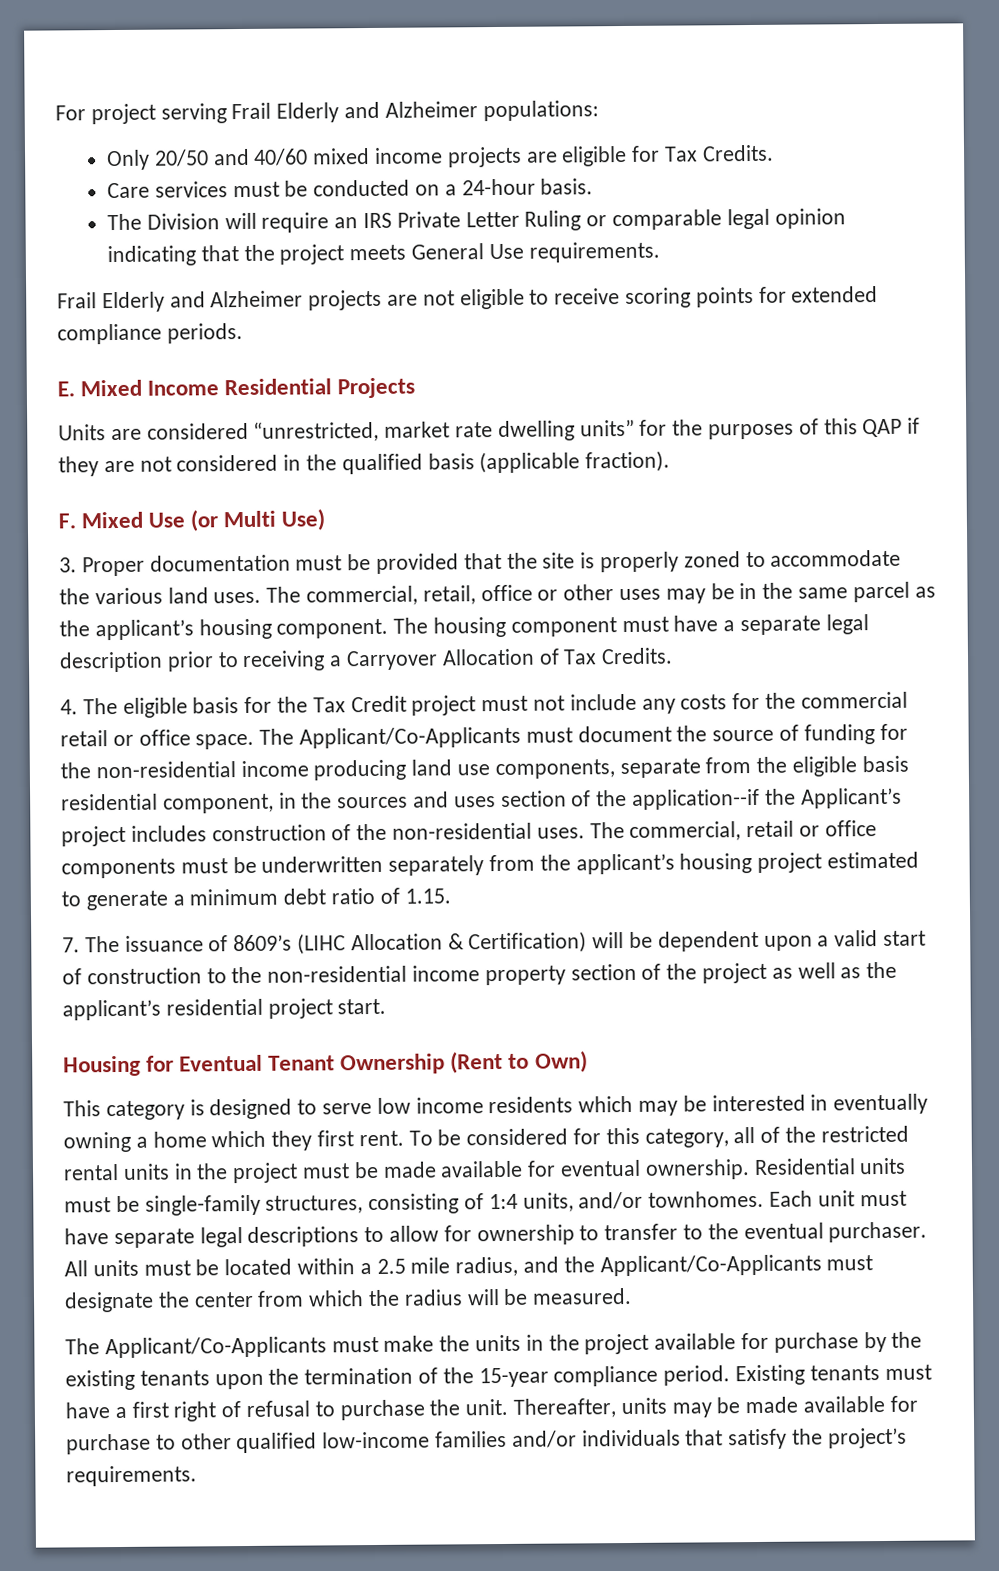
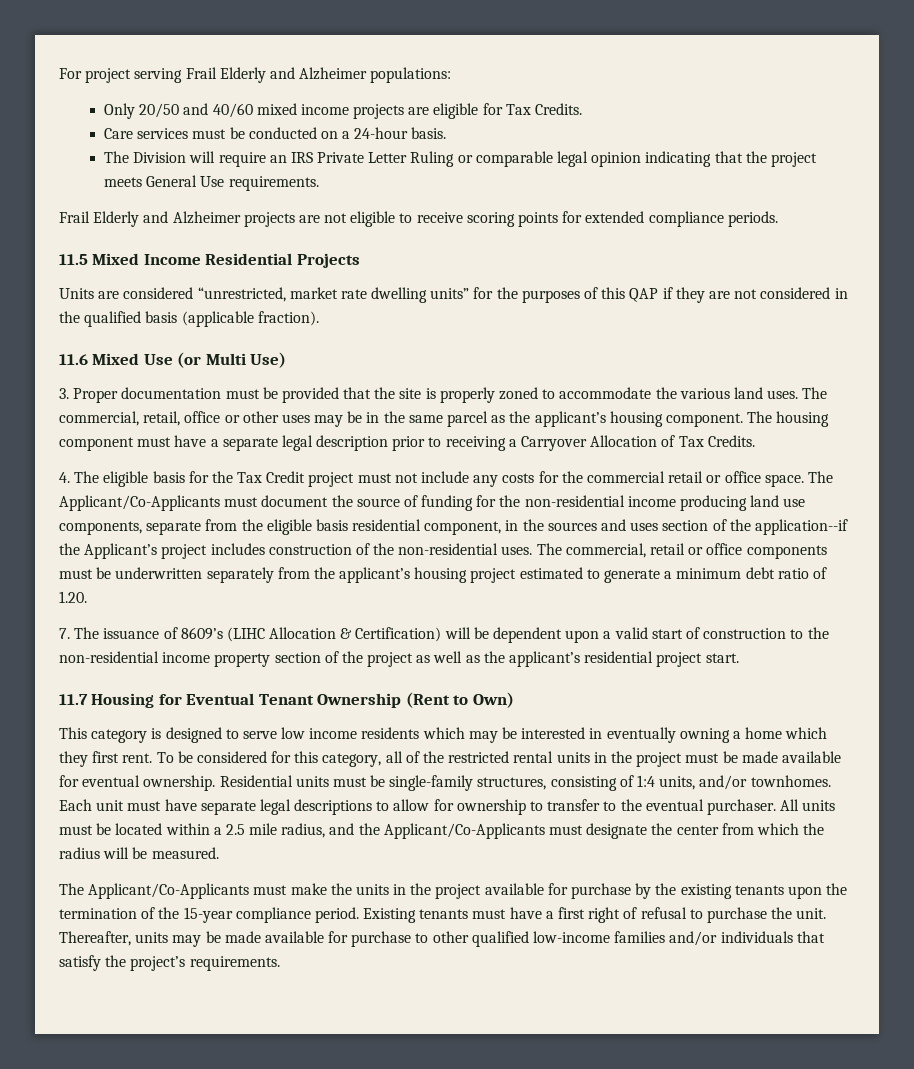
[57,381,75,397] E. -> [59,254,88,265] 11.5
[58,513,76,529] F. -> [59,354,88,365] 11.6
[404,888,451,904] 1.15. -> [59,591,87,603] 1.20.
(387, 1006) none -> [59,694,88,705] 11.7

